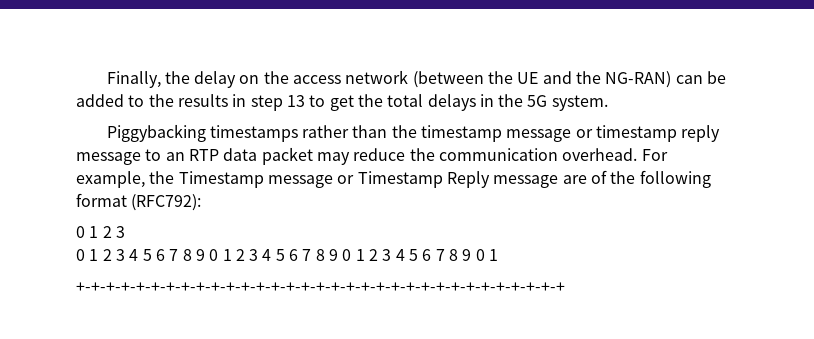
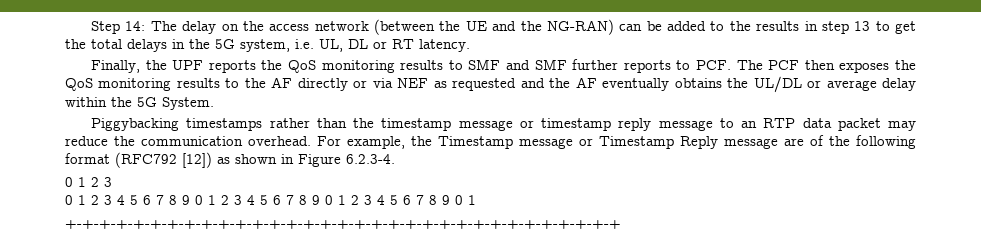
[106,71,190,88] Finally, the -> [91,21,177,34] Step 14: The
[551,95,608,111] system. -> [240,39,470,52] [91,59,916,73] [65,76,917,93] [65,97,214,110] system, i.e. UL, DL or RT latency. // Finally, the UPF reports the QoS monitoring results to SMF and SMF further reports to PCF. The PCF then exposes the QoS monitoring results to the AF directly or via NEF as requested and the AF eventually obtains the UL/DL or average delay within the 5G System.
[131,194,202,211] (RFC792): -> [115,152,395,168] (RFC792 [12]) as shown in Figure 6.2.3-4.

